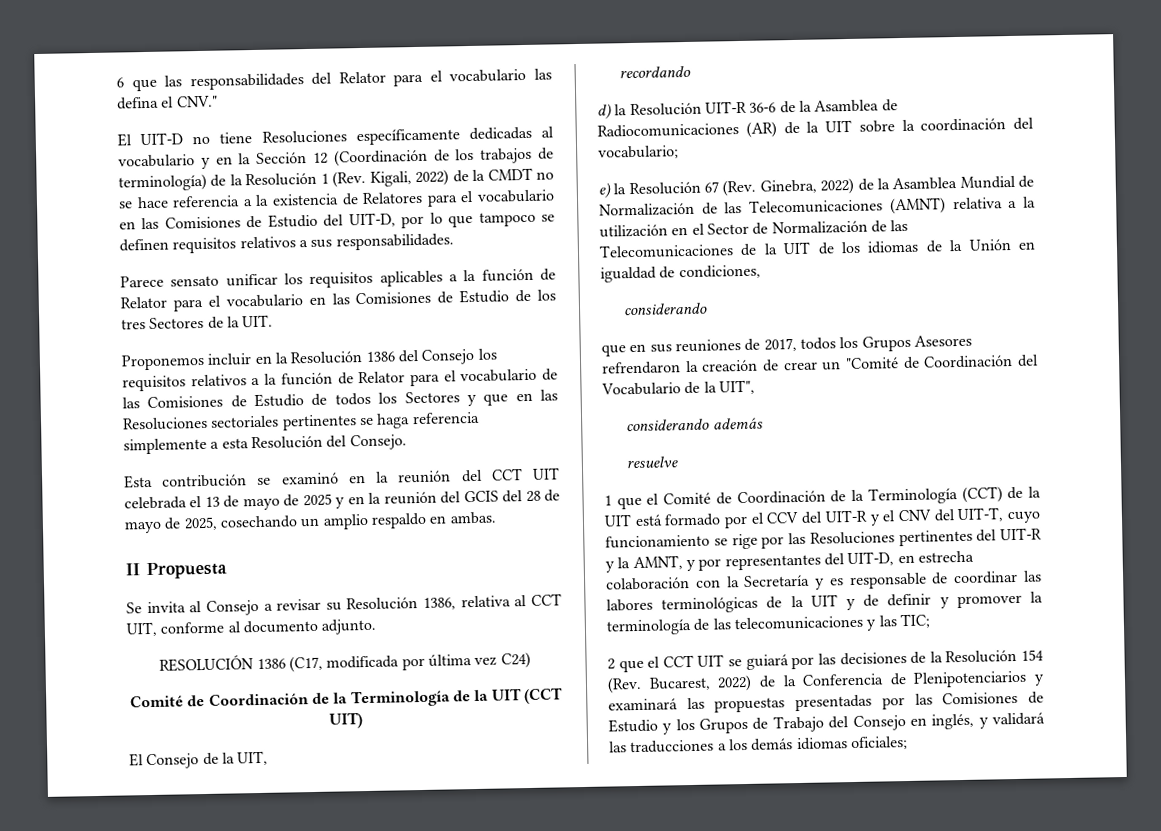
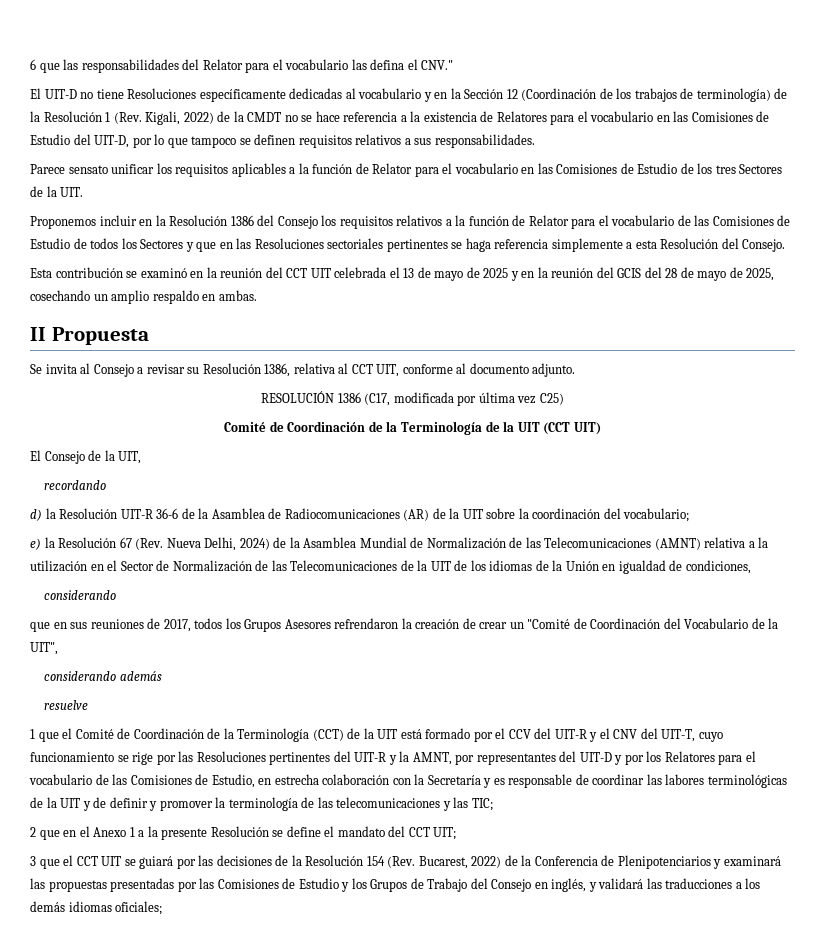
[500,651,531,669] C24) -> [539,393,564,405] C25)
[759,177,855,195] Ginebra, 2022) -> [166,537,270,551] Nueva Delhi, 2024)
[685,559,696,572] y -> (452, 758) none
[847,551,895,567] UIT-D, -> [579,751,756,765] [29,774,255,788] UIT-D y por los Relatores para el vocabulario de las Comisiones de Estudio,
(644, 666) none -> [63,826,457,840] [30,856,60,869] en el Anexo 1 a la presente Resolución se define el mandato del CCT UIT; // 3 que

